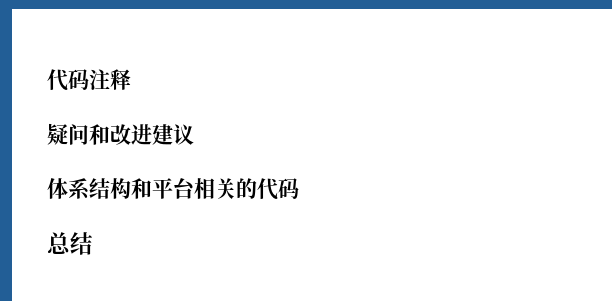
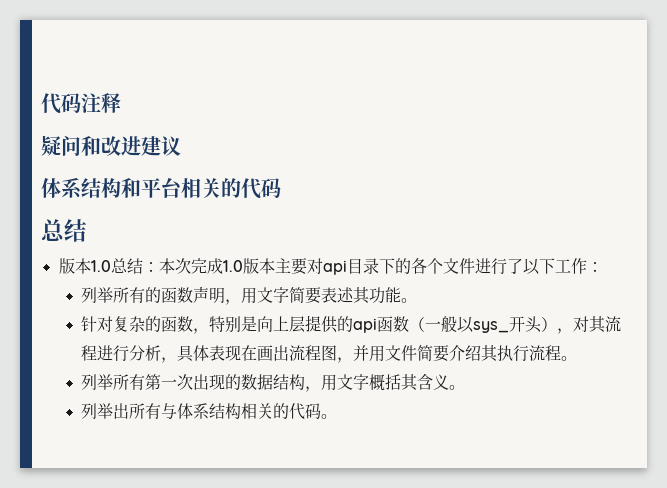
(93, 243) none -> [58,258,603,275] [80,286,417,305] [80,315,621,334] [80,345,577,363] [80,374,465,392] [80,403,337,420] // 版本1.0总结：本次完成1.0版本主要对api目录下的各个文件进行了以下工作： // 列举所有的函数声明，用文字简要表述其功能。 // 针对复杂的函数，特别是向上层提供的api函数（一般以sys_开头），对其流程进行分析，具体表现在画出流程图，并用文件简要介绍其执行流程。 // 列举所有第一次出现的数据结构，用文字概括其含义。 // 列举出所有与体系结构相关的代码。

